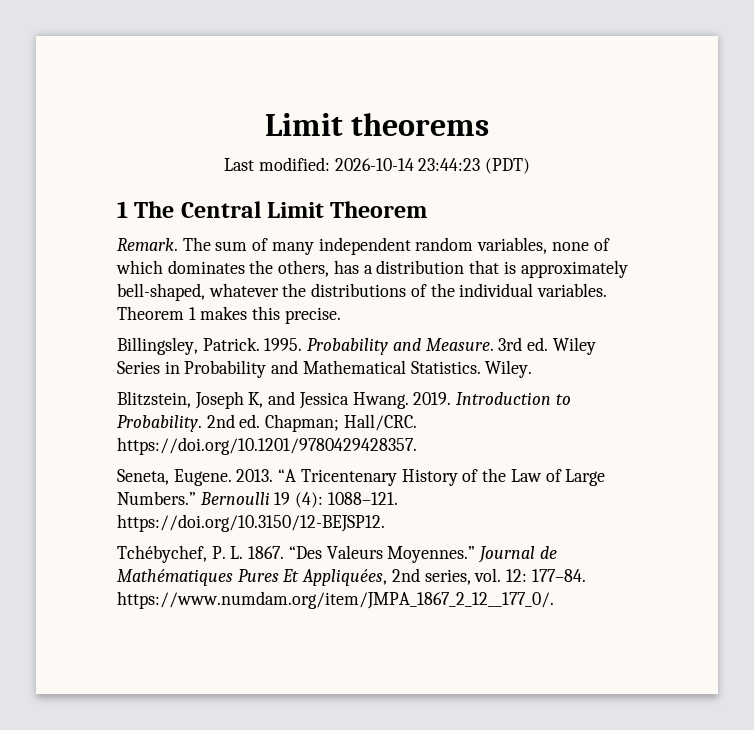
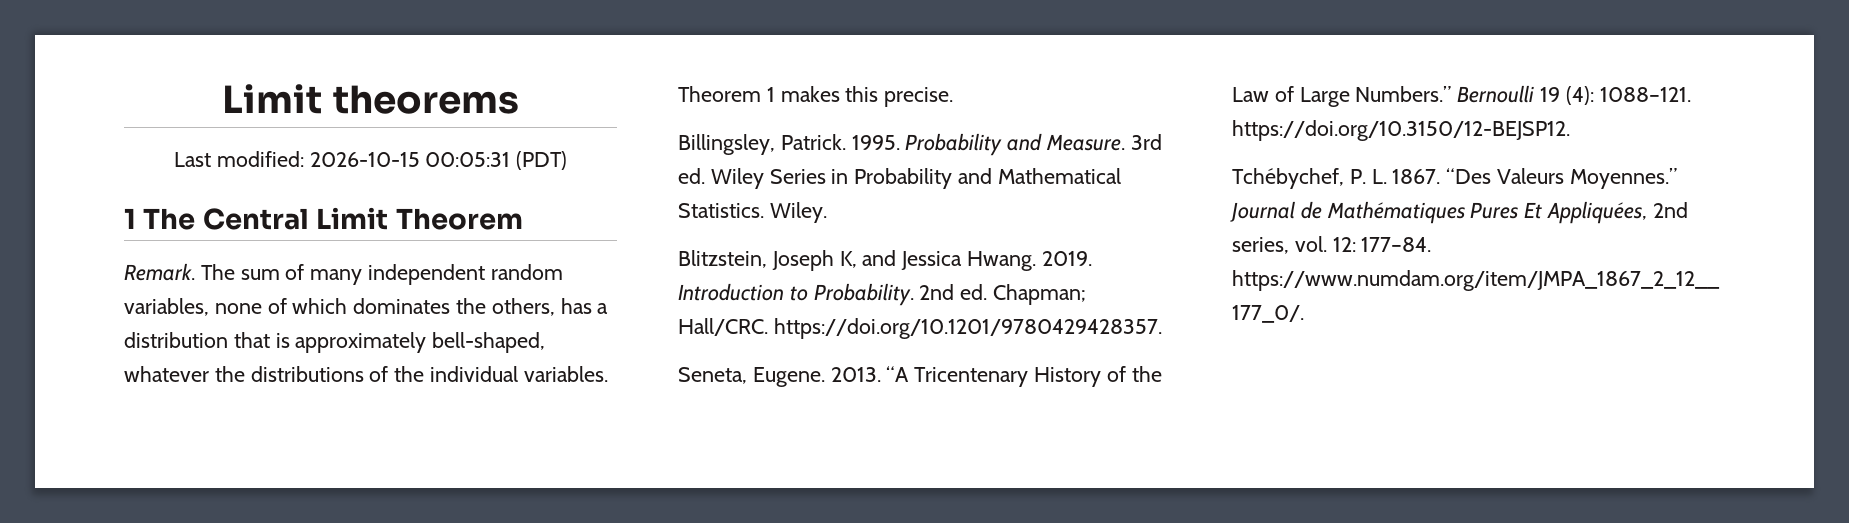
[334,158,481,171] 2026-10-14 23:44:23 -> [309,152,511,167] 2026-10-15 00:05:31

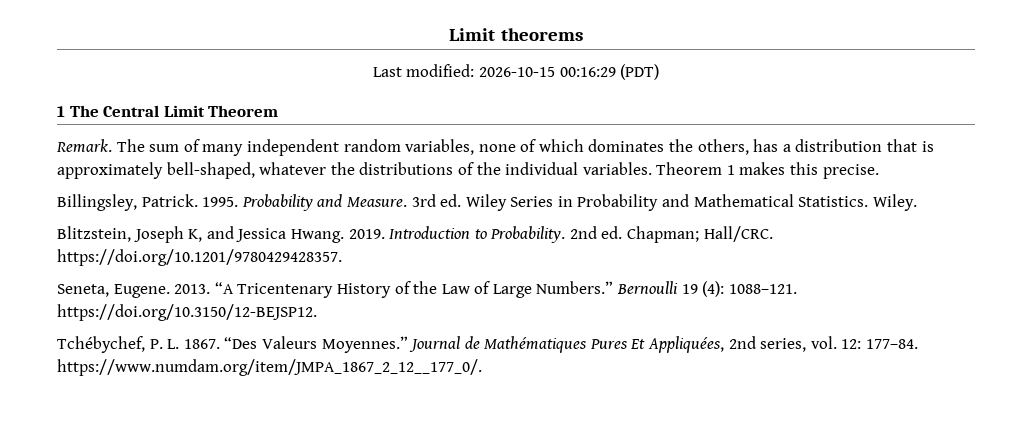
[425,152,511,167] 00:05:31 -> [559,67,616,77] 00:16:29

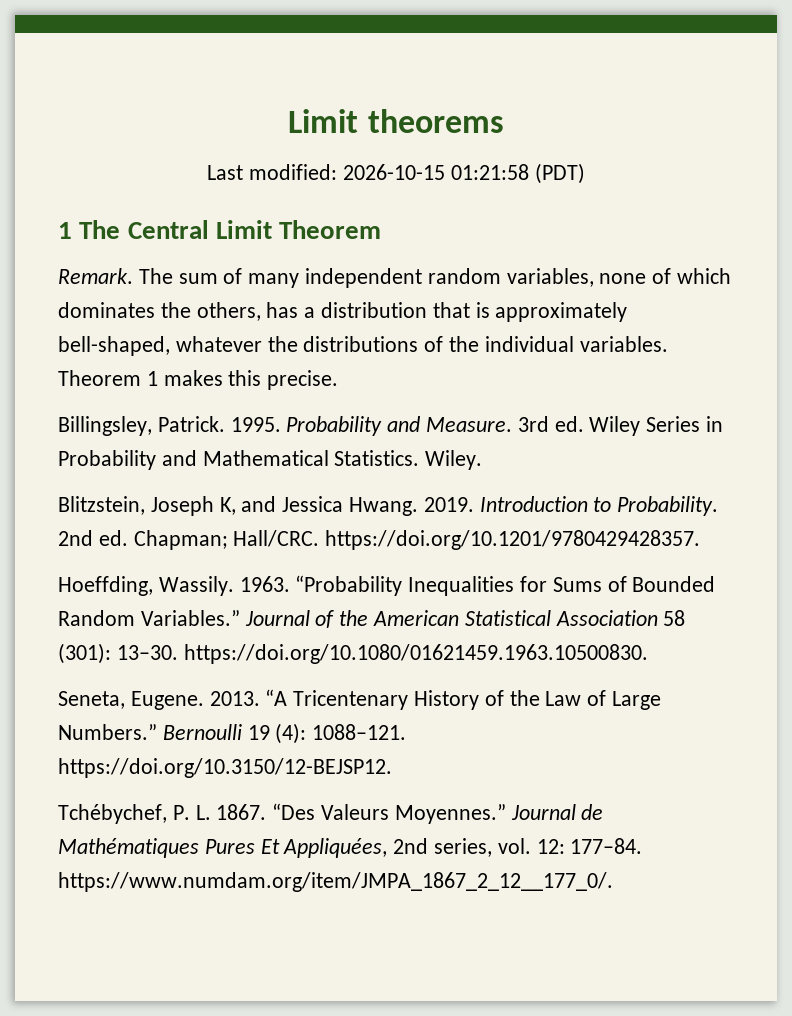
[559,67,616,77] 00:16:29 -> [450,164,529,180] 01:21:58
(342, 257) none -> [58,575,716,596] [58,610,686,628] [58,643,648,664] // Hoeffding, Wassily. 1963. “Probability Inequalities for Sums of Bounded Random Variables.” Journal of the American Statistical Association 58 (301): 13–30. https://doi.org/10.1080/01621459.1963.10500830.

